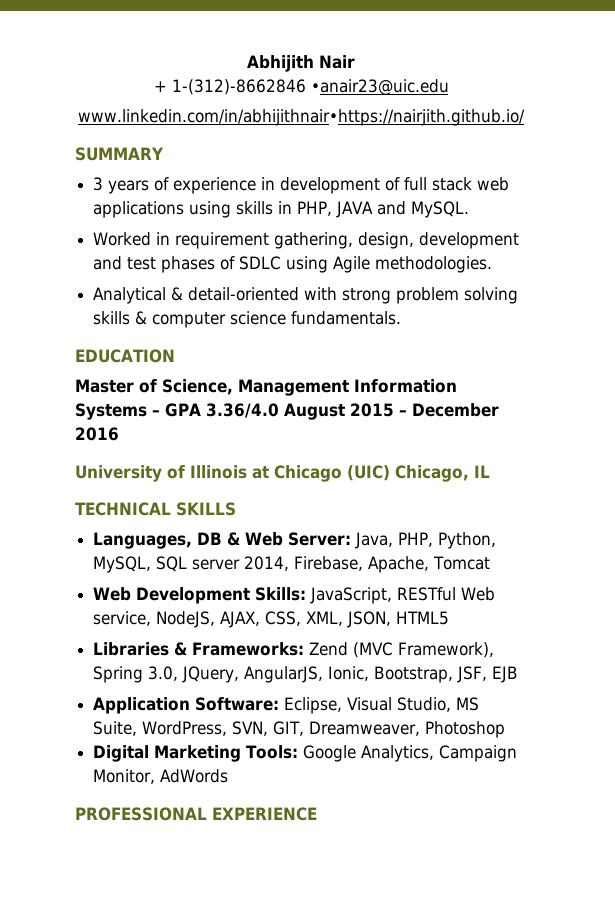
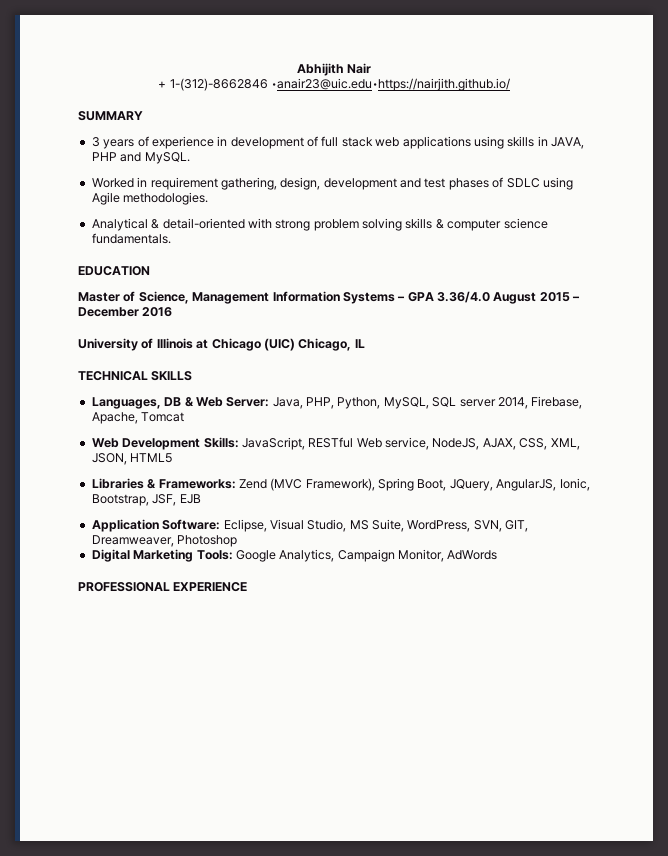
[310,79,449,95] [78,109,525,126] •anair23@uic.edu // www.linkedin.com/in/abhijithnair•https://nairjith.github.io/ -> [270,78,510,91] •anair23@uic.edu•https://nairjith.github.io/
[297,201,374,218] PHP, JAVA -> [551,137,584,149] [91,152,117,161] JAVA, PHP
[148,666,179,681] 3.0, -> [417,479,447,491] Boot,

